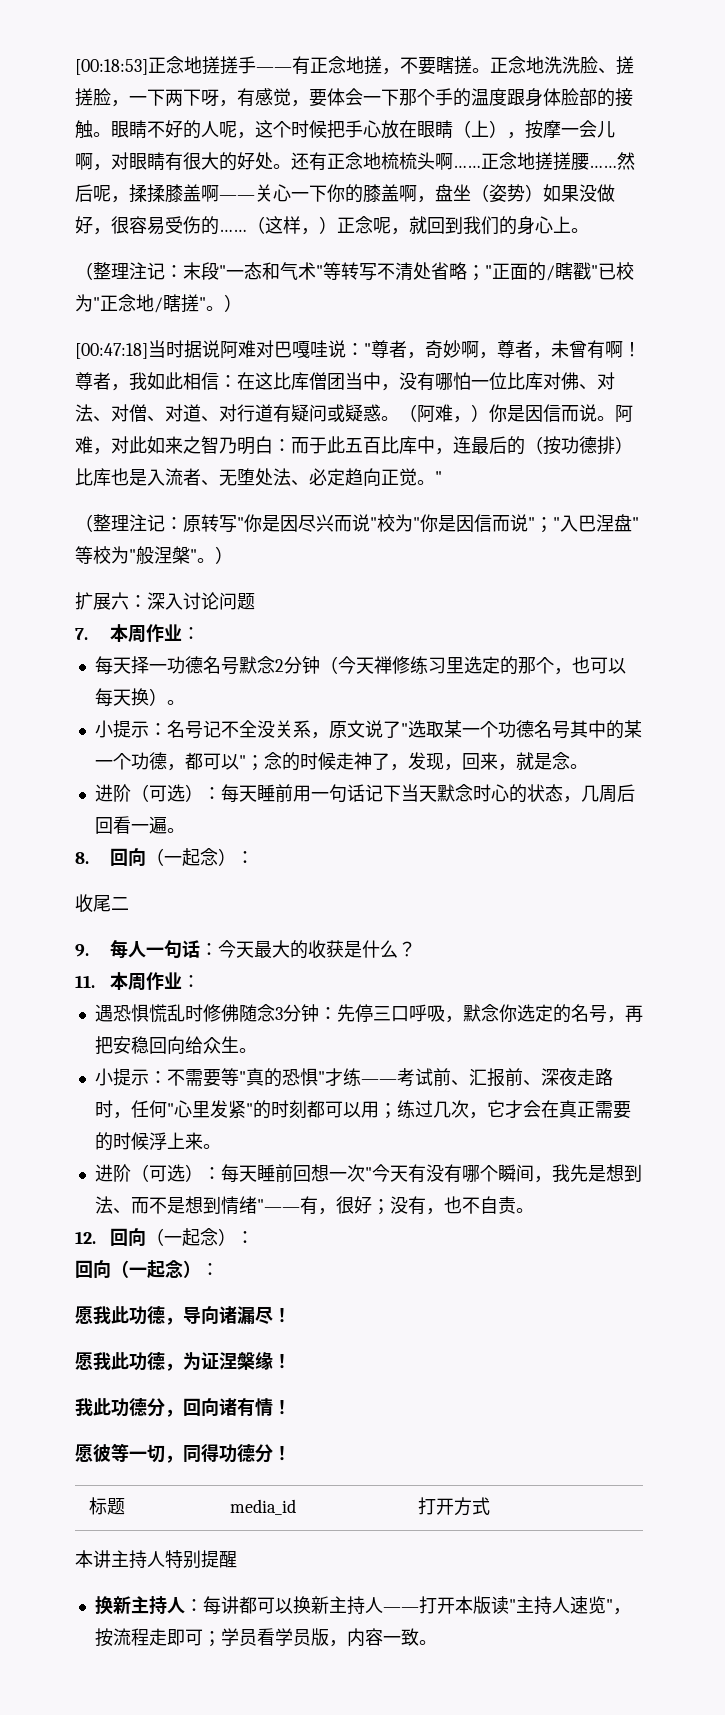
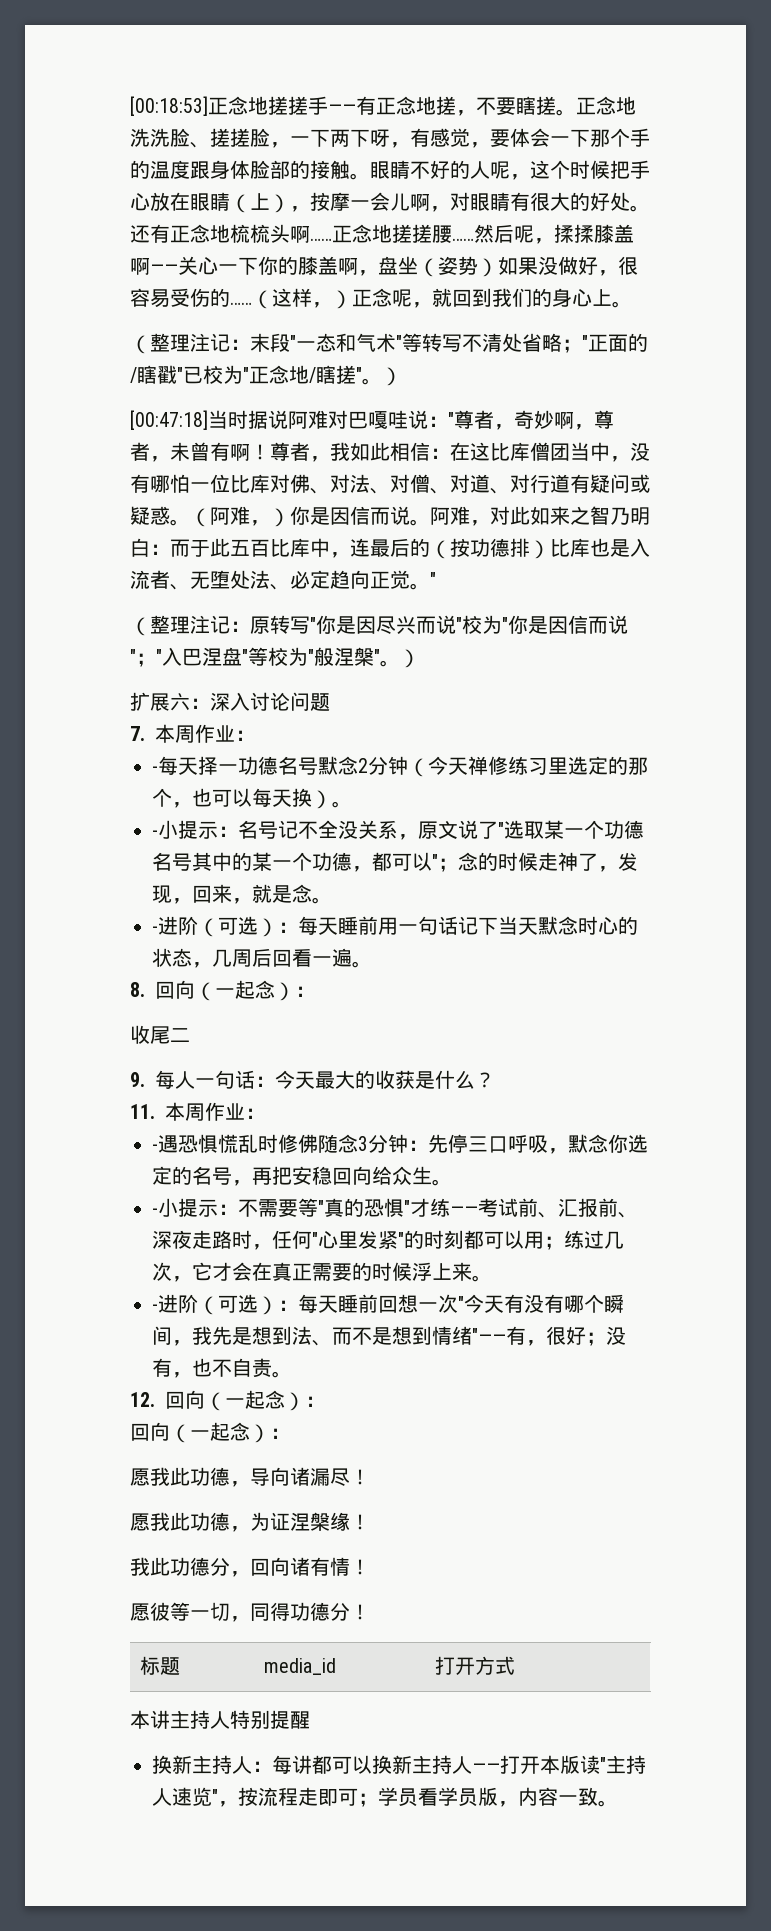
(200, 633) none -> [152,766,158,773] -
(185, 702) none -> [152,830,158,837] -
(588, 766) none -> [152,926,158,933] -
(200, 981) none -> [152,1144,158,1151] -
(257, 1050) none -> [152,1208,158,1215] -
(221, 1146) none -> [152,1304,158,1311] -

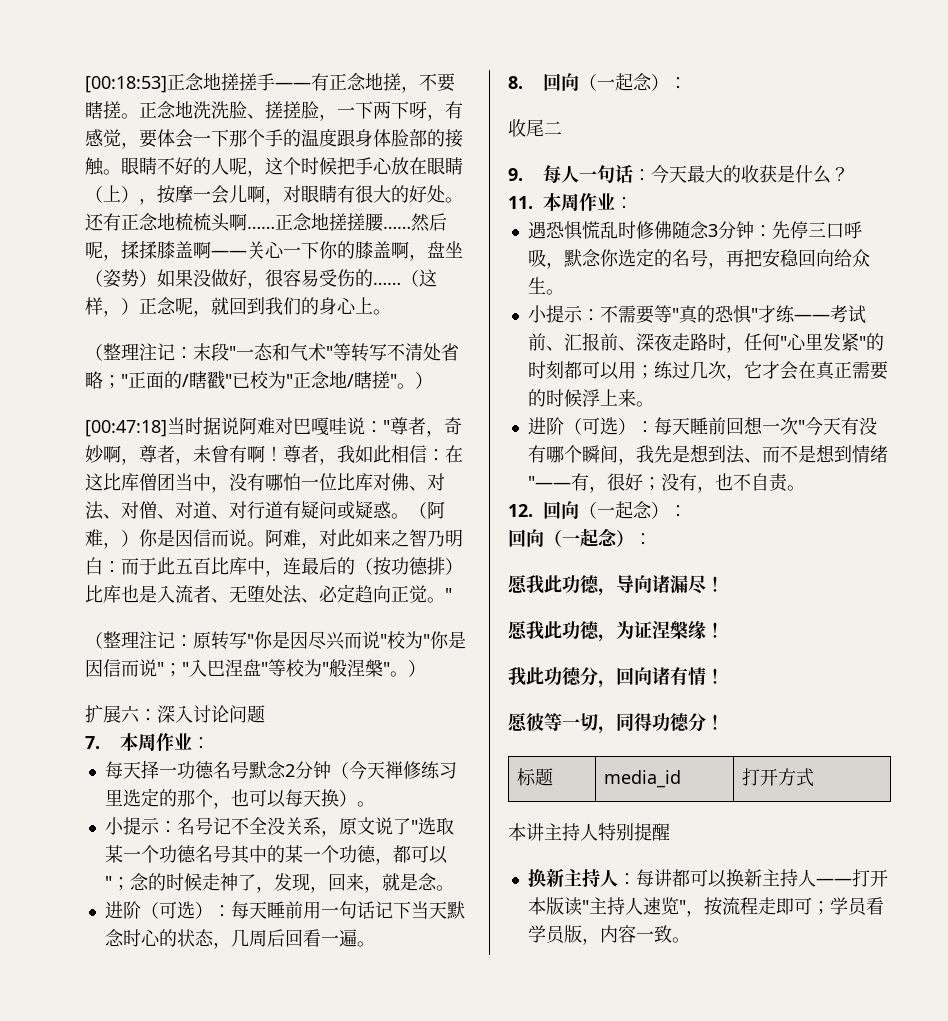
[152,766,158,773] - -> (210, 743) none
[152,830,158,837] - -> (375, 804) none
[152,926,158,933] - -> (454, 888) none
[152,1144,158,1151] - -> (633, 203) none
[152,1208,158,1215] - -> (564, 292) none
[152,1304,158,1311] - -> (654, 404) none

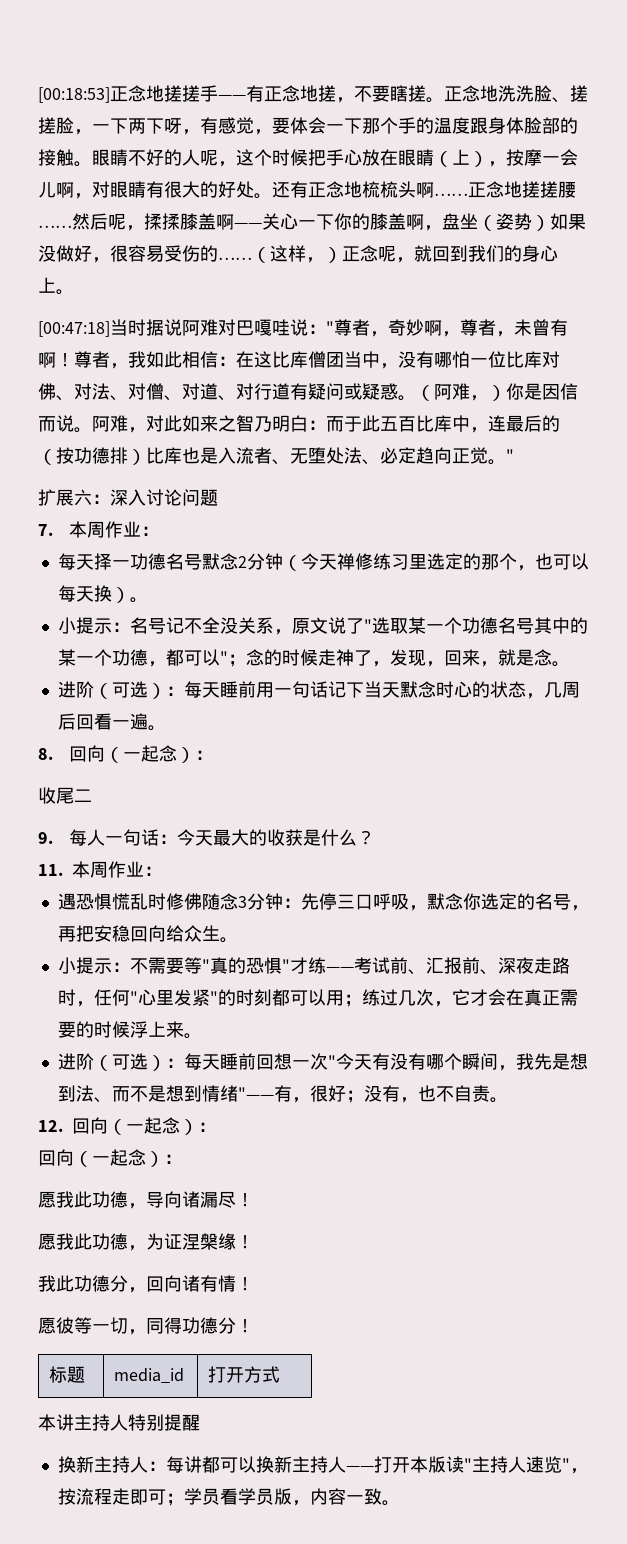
[85,343,459,362] [85,371,433,390] // （整理注记：末段"一态和气术"等转写不清处省略；"正面的/瞎戳"已校为"正念地/瞎搓"。） -> (74, 292) none
[85,631,466,650] [85,659,426,677] // （整理注记：原转写"你是因尽兴而说"校为"你是因信而说"；"入巴涅盘"等校为"般涅槃"。） -> (514, 455) none

